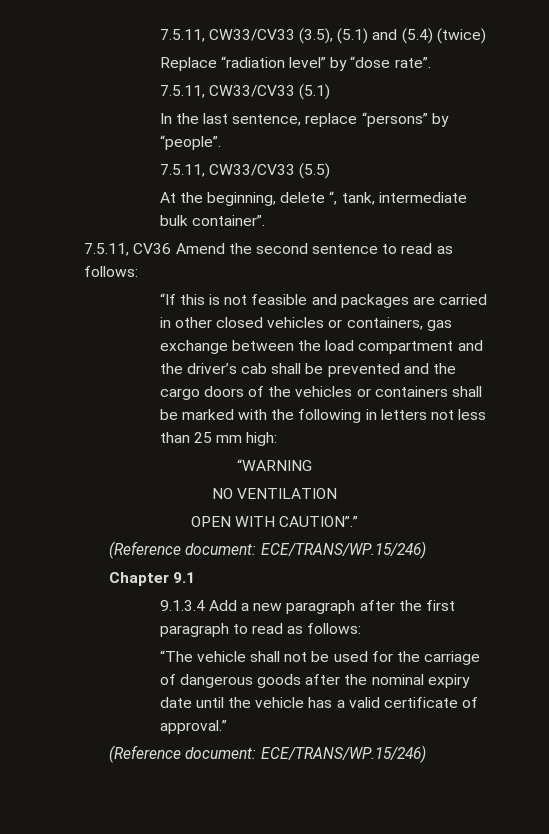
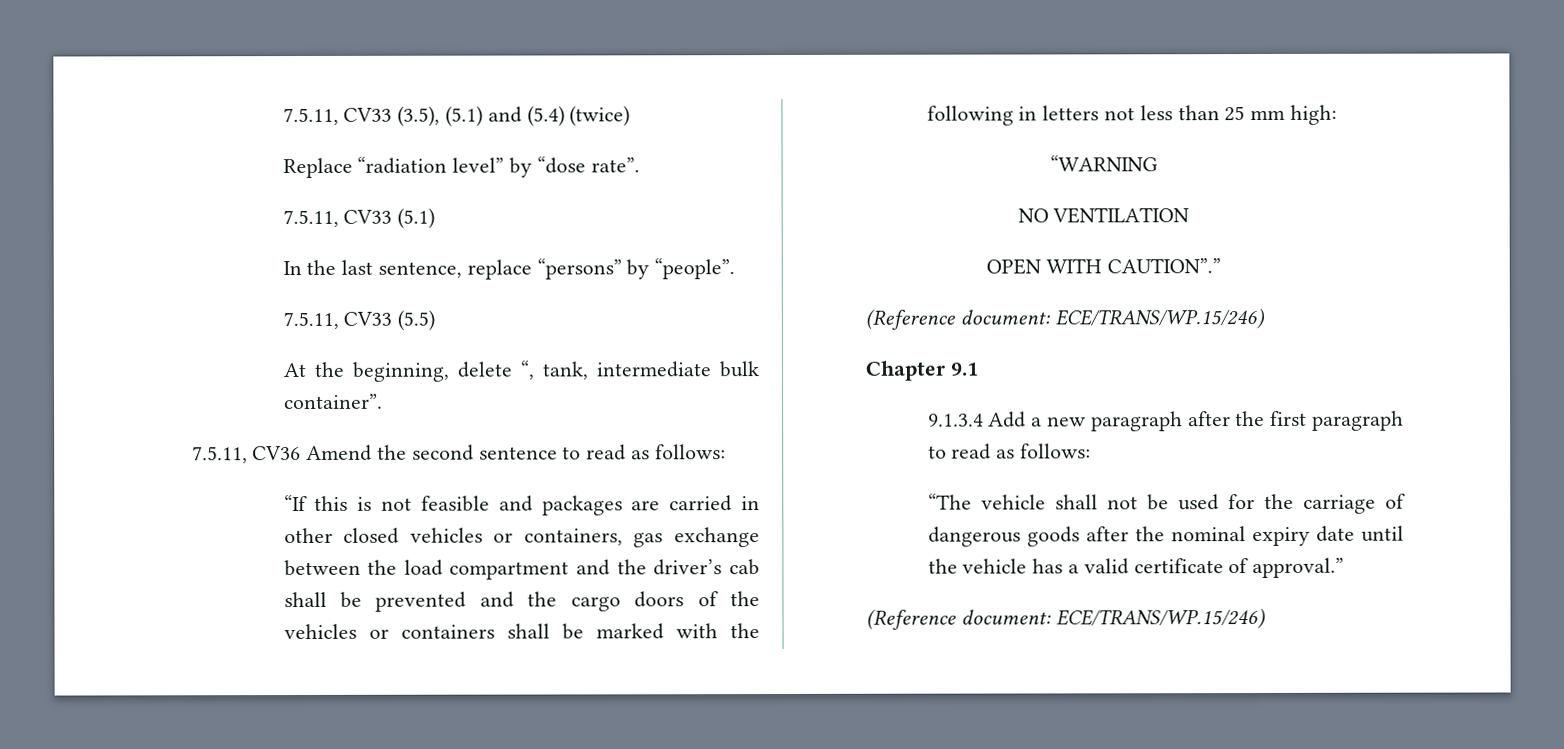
[159,29,295,42] 7.5.11, CW33/CV33 -> [282,107,393,126] 7.5.11, CV33
[208,85,295,97] CW33/CV33 -> [343,209,393,224] CV33
[208,164,295,176] CW33/CV33 -> [343,311,393,326] CV33

